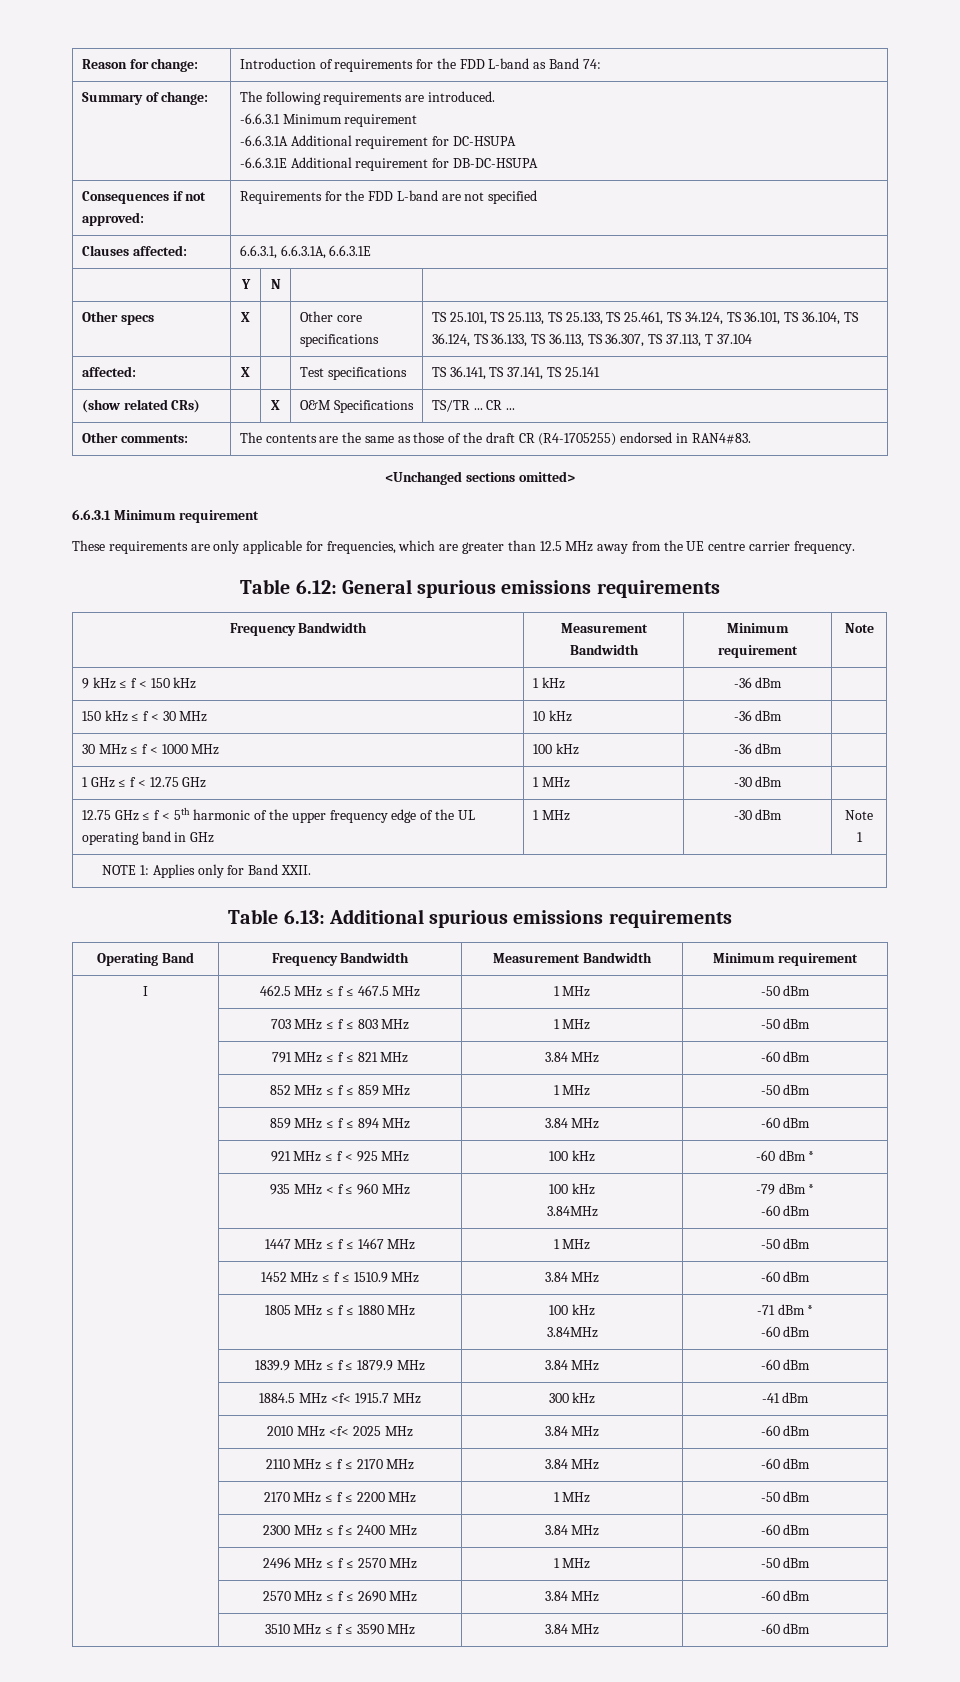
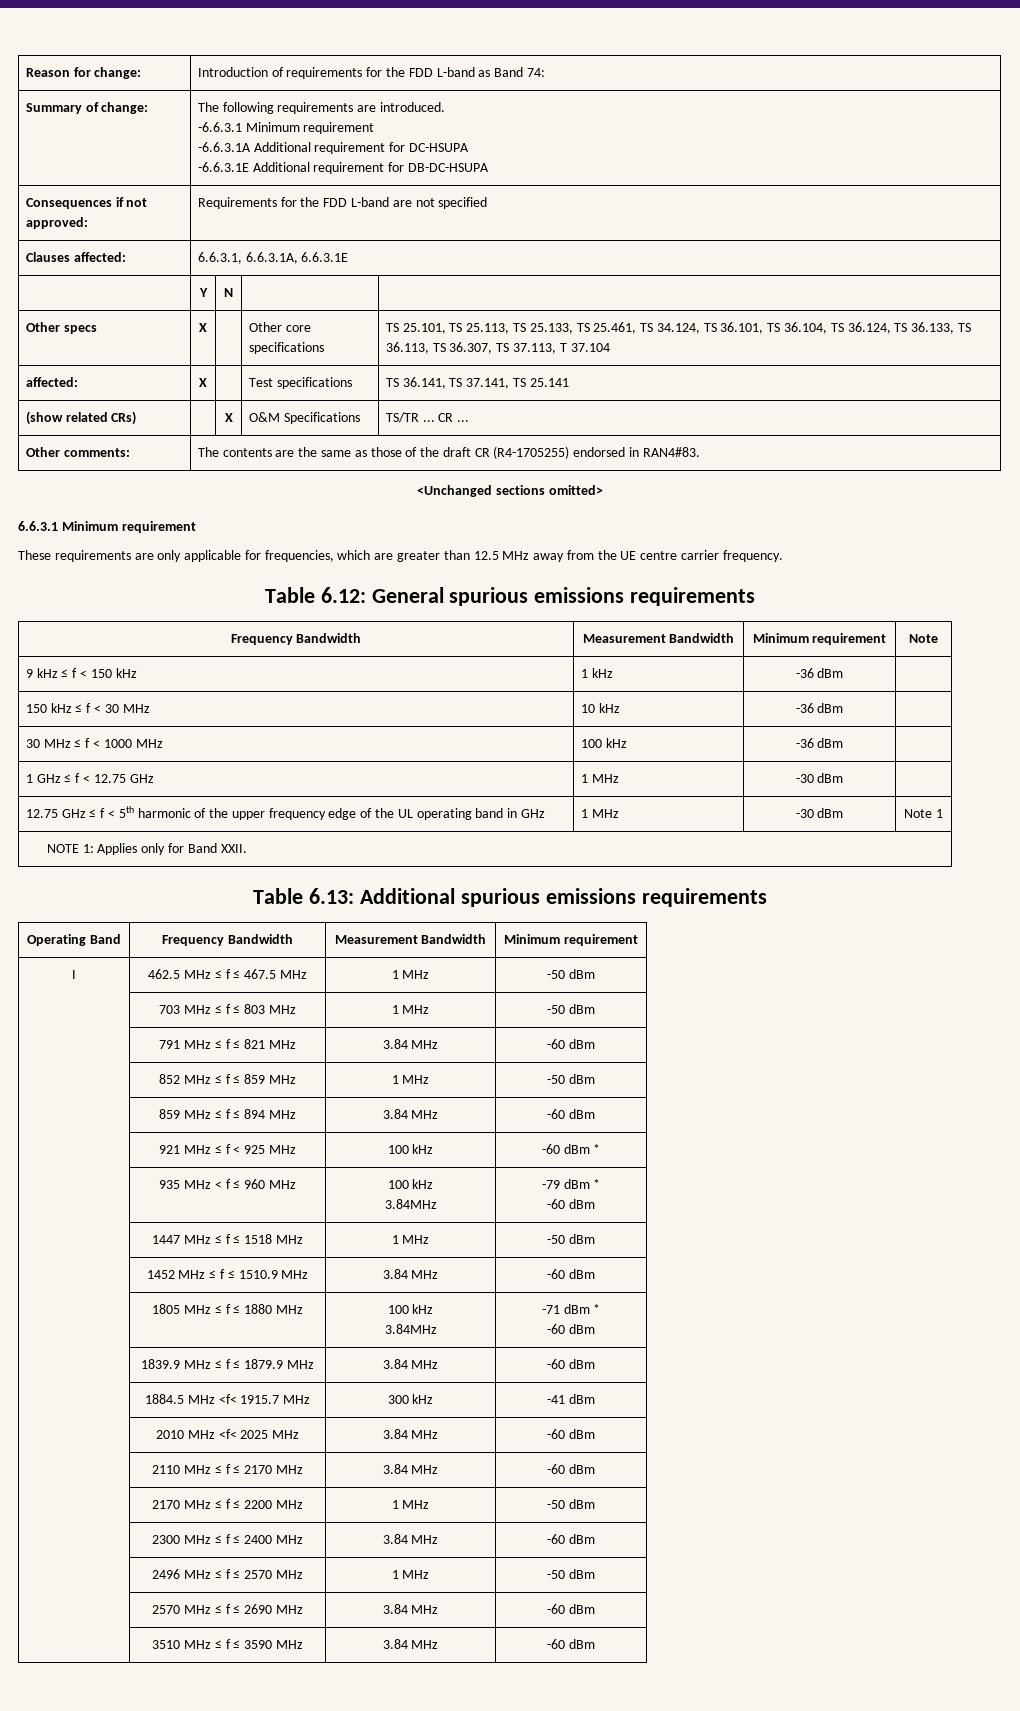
[357,1238,384,1249] 1467 -> [244,1234,273,1244] 1518

